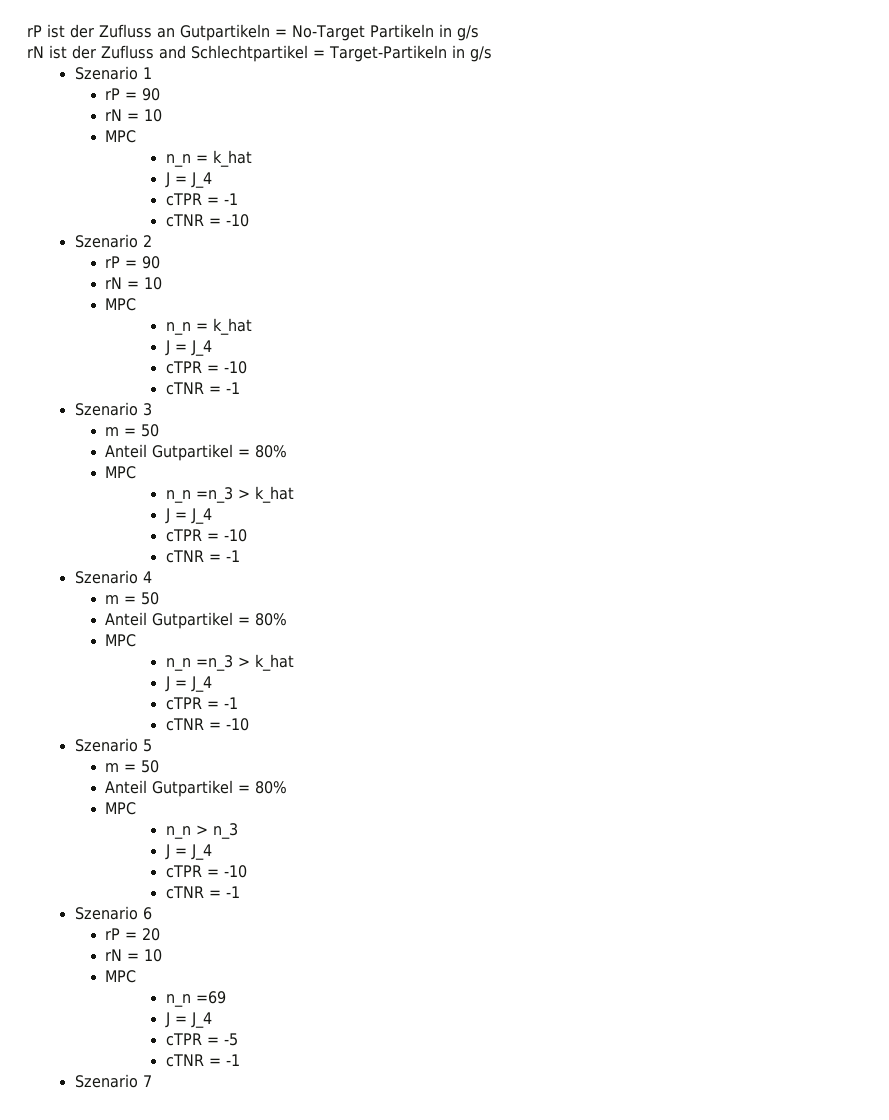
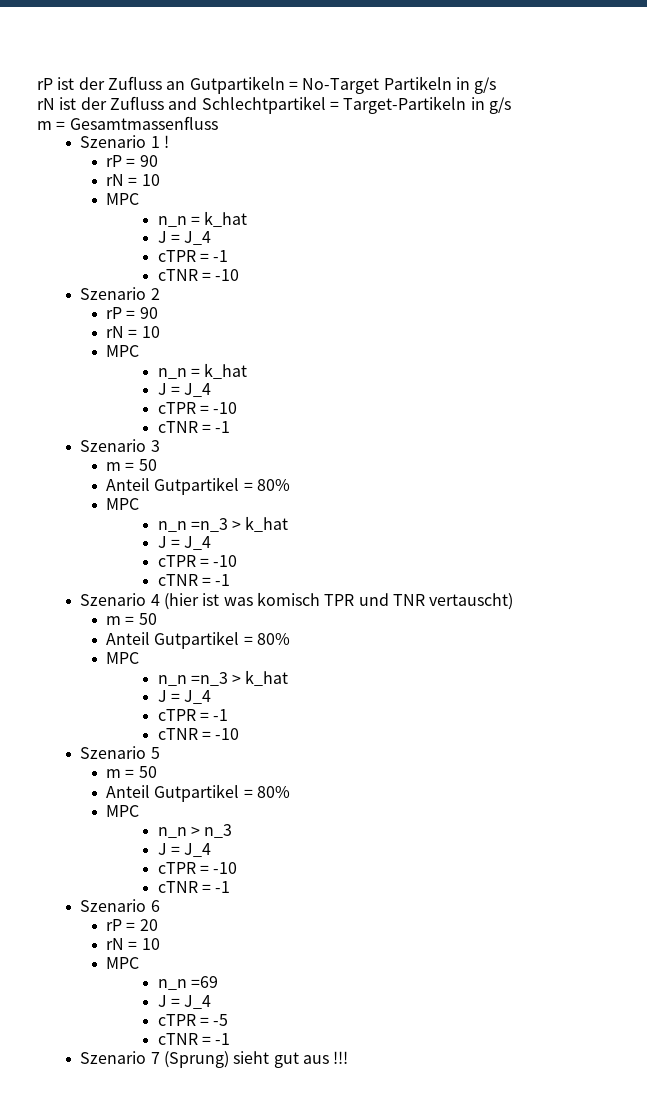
(492, 54) none -> [37,116,218,130] // m = Gesamtmassenfluss
(152, 73) none -> [163,135,169,148] !
(152, 577) none -> [163,592,514,610] (hier ist was komisch TPR und TNR vertauscht)
(152, 1081) none -> [163,1051,349,1068] (Sprung) sieht gut aus !!!

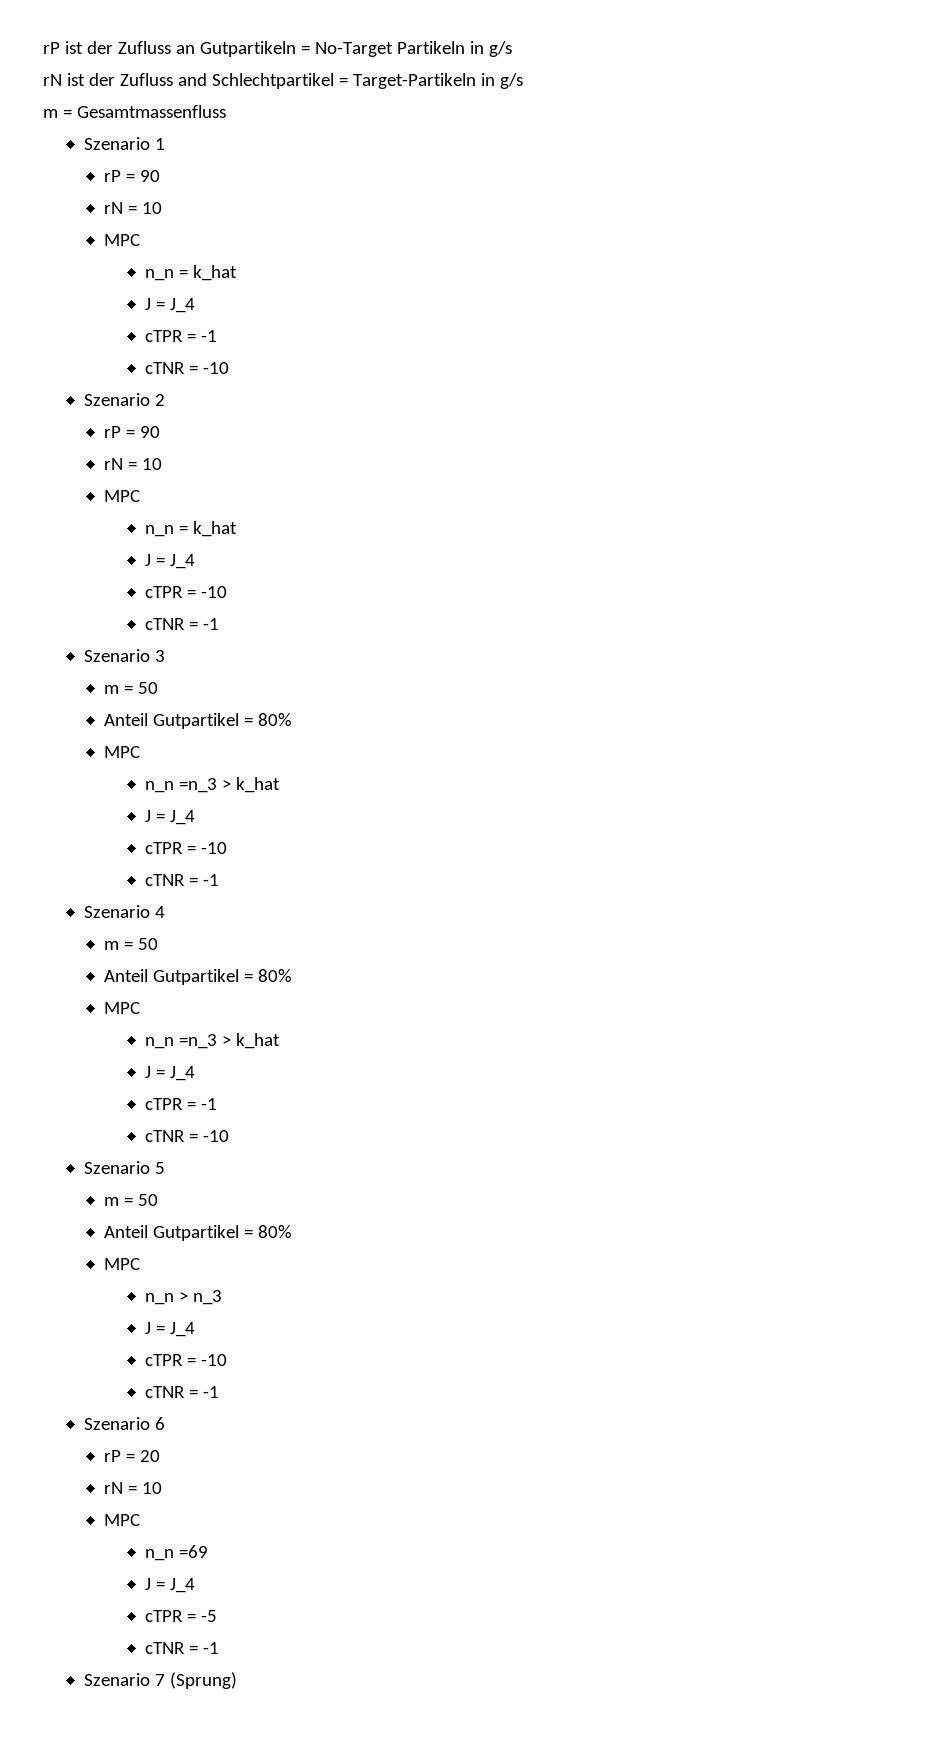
[163,135,169,148] ! -> (165, 144) none
[163,592,514,610] (hier ist was komisch TPR und TNR vertauscht) -> (165, 912) none
[233,1051,349,1068] sieht gut aus !!! -> (237, 1680) none

